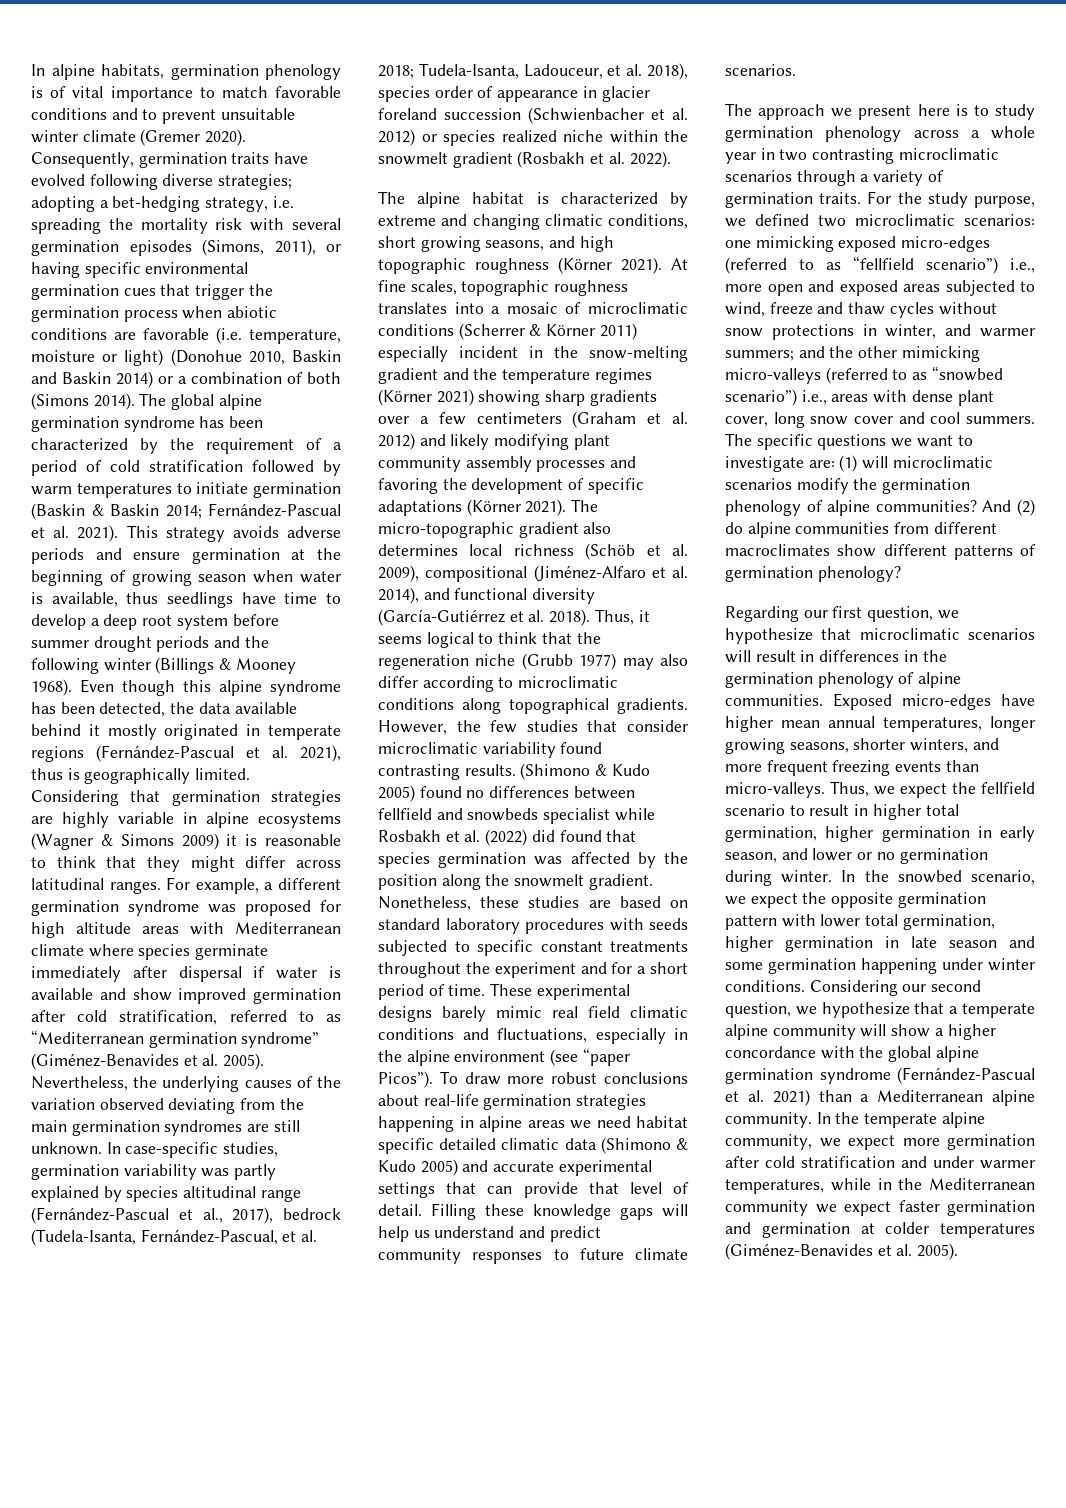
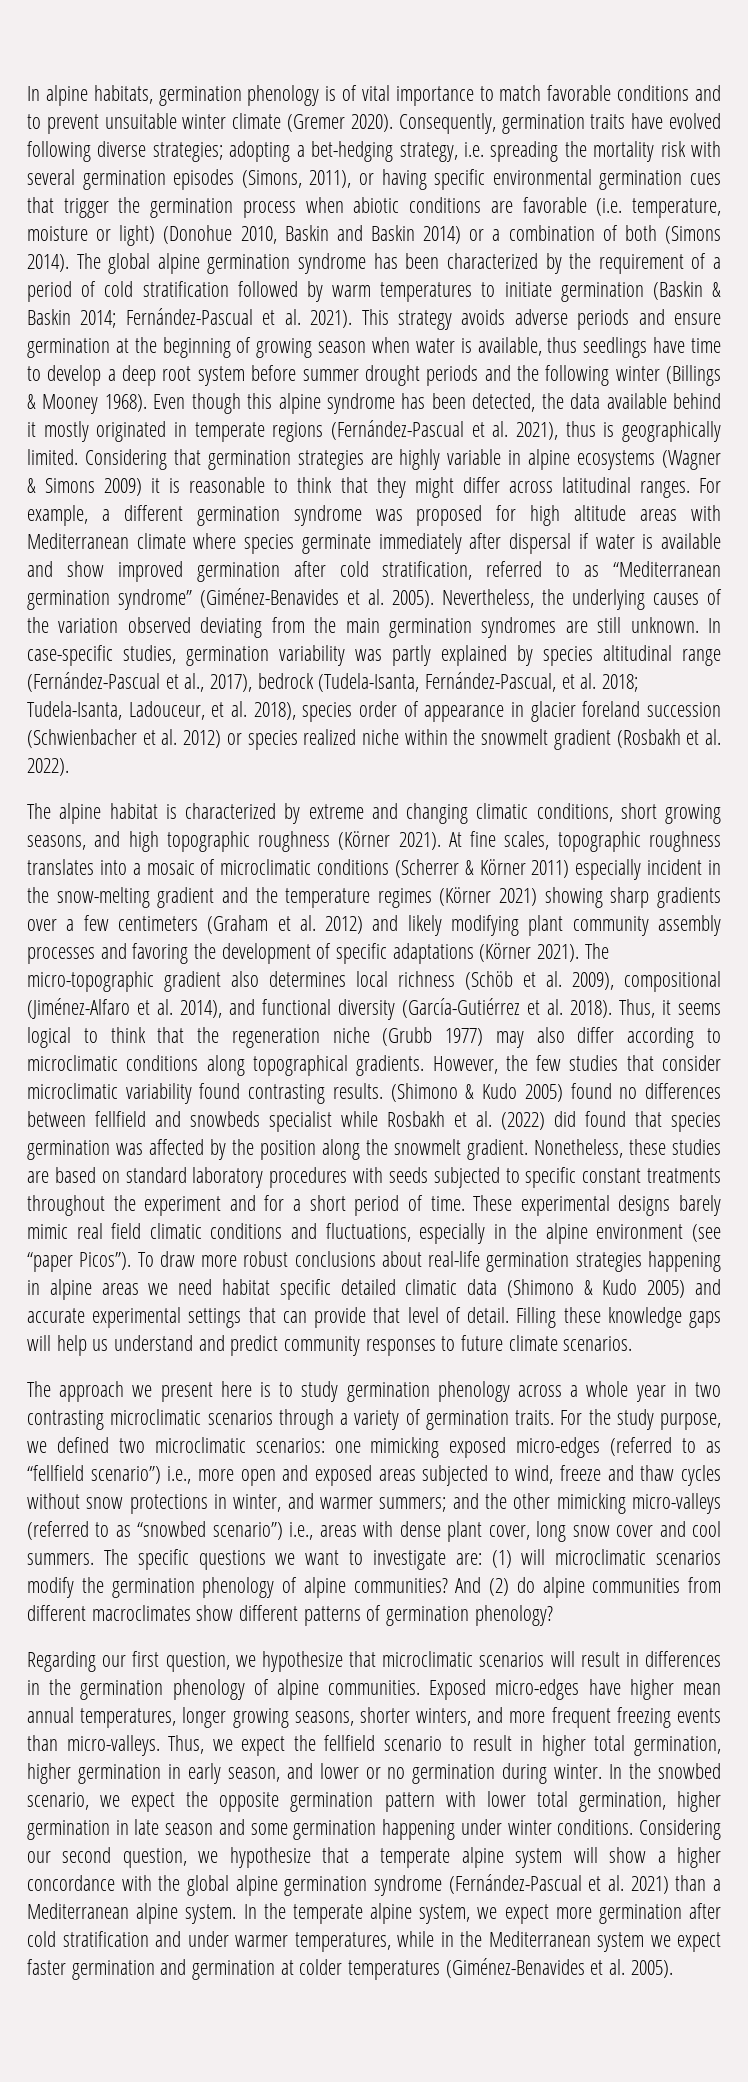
[772,1024,856,1040] community -> [515,1848,563,1868] system
[725,1112,812,1128] community. -> [185,1904,237,1924] system.
[725,1134,812,1150] community, -> [419,1904,471,1924] system,
[725,1200,808,1216] community -> [597,1932,644,1952] system

